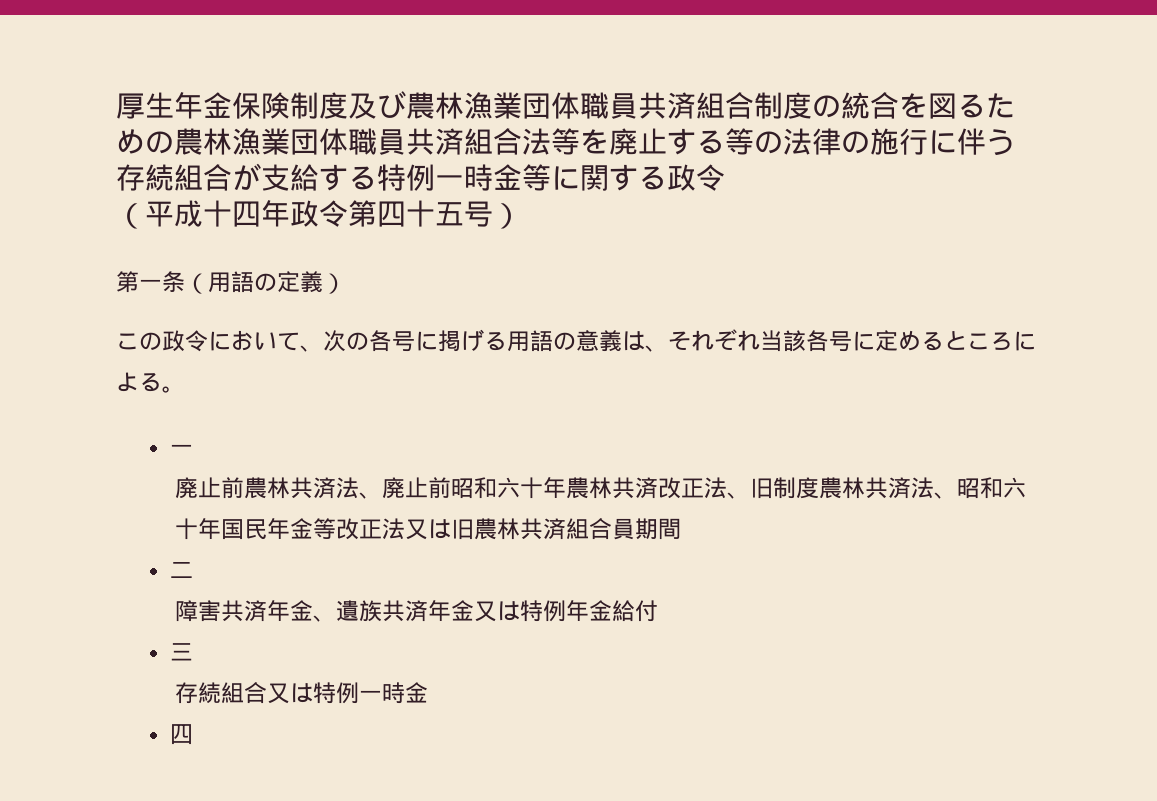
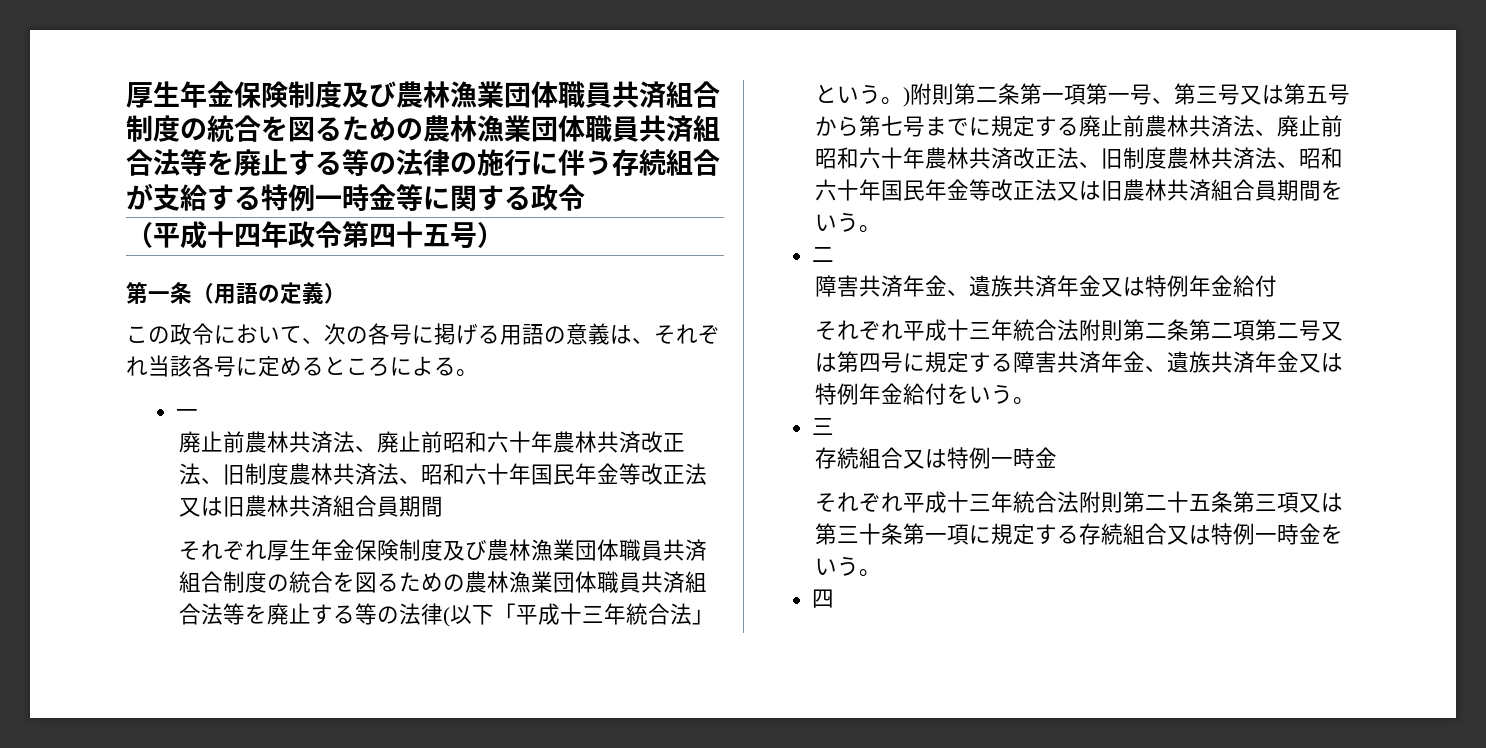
(682, 529) none -> [179,539,708,561] [179,571,708,593] [179,603,715,627] [815,83,1351,107] [815,115,1344,137] [815,147,1344,169] [815,179,1344,201] [815,212,882,233] // それぞれ厚生年金保険制度及び農林漁業団体職員共済組合制度の統合を図るための農林漁業団体職員共済組合法等を廃止する等の法律(以下「平成十三年統合法」という。)附則第二条第一項第一号、第三号又は第五号から第七号までに規定する廃止前農林共済法、廃止前昭和六十年農林共済改正法、旧制度農林共済法、昭和六十年国民年金等改正法又は旧農林共済組合員期間をいう。
(659, 611) none -> [815,319,1344,341] [815,351,1344,373] [815,383,1036,405] // それぞれ平成十三年統合法附則第二条第二項第二号又は第四号に規定する障害共済年金、遺族共済年金又は特例年金給付をいう。
(429, 692) none -> [815,491,1344,513] [815,523,1344,545] [815,556,882,577] // それぞれ平成十三年統合法附則第二十五条第三項又は第三十条第一項に規定する存続組合又は特例一時金をいう。

